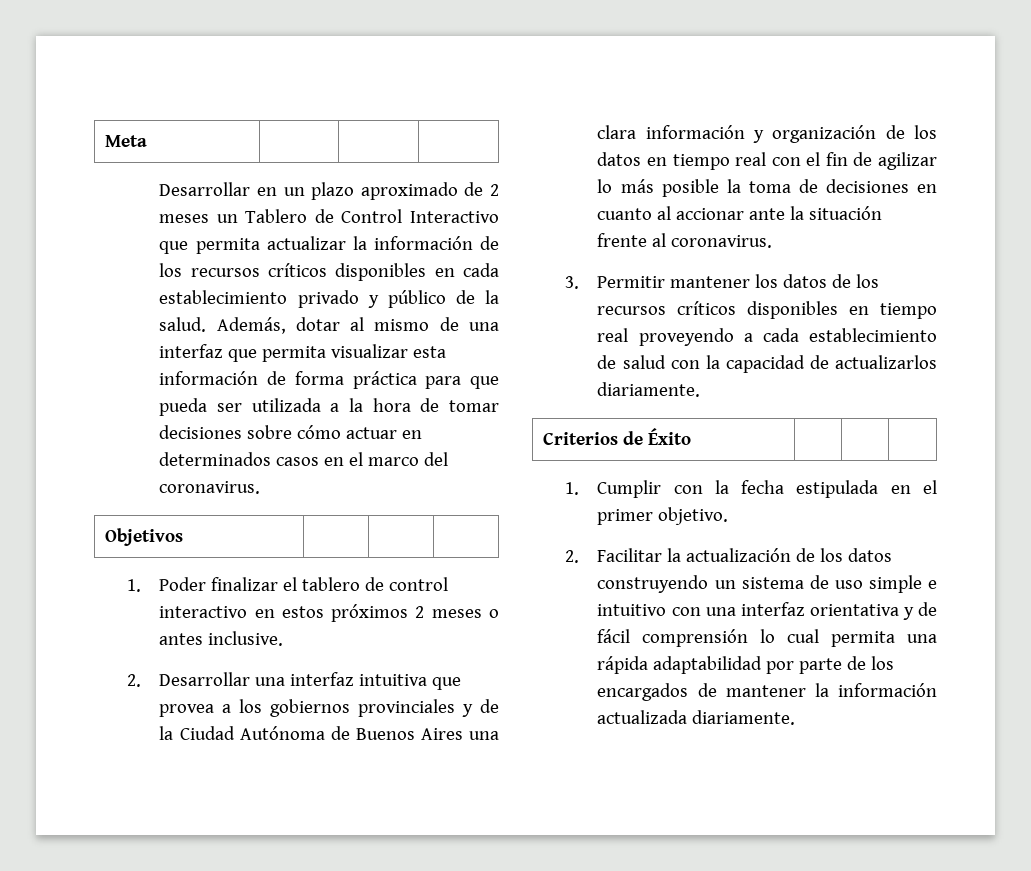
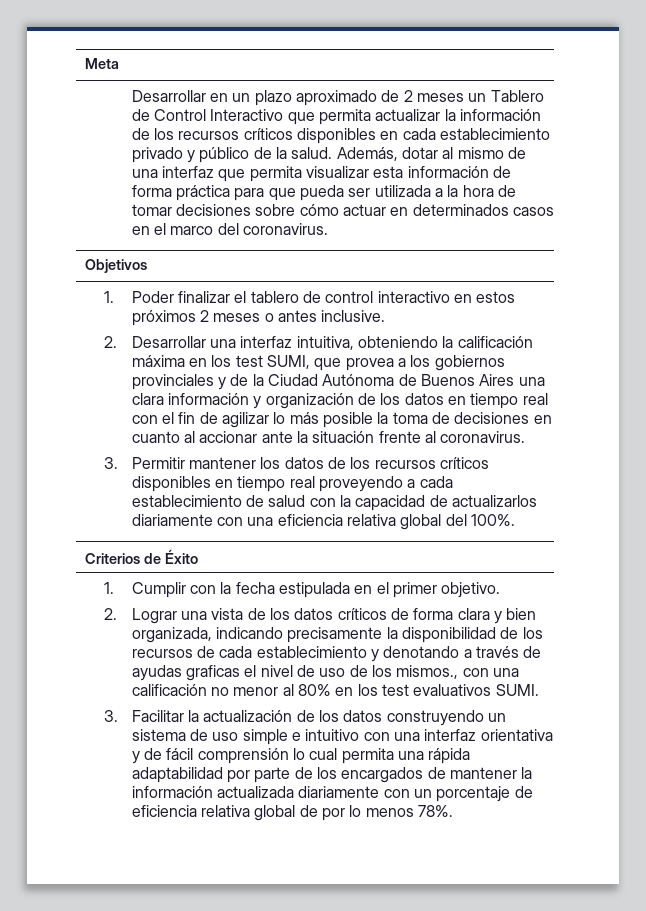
[359,674,428,686] intuitiva -> [296,336,533,350] [131,355,311,369] intuitiva, obteniendo la calificación máxima en los test SUMI,
[597,382,701,397] diariamente. -> [131,514,515,530] diariamente con una eficiencia relativa global del 100%.
(579, 556) none -> [131,608,537,624] [131,627,543,643] [131,646,542,662] [131,665,519,681] [131,684,539,696] [103,710,118,722] Lograr una vista de los datos críticos de forma clara y bien organizada, indicando precisamente la disponibilidad de los recursos de cada establecimiento y denotando a través de ayudas graficas el nivel de uso de los mismos., con una calificación no menor al 80% en los test evaluativos SUMI. // 3.
[692,710,796,725] diariamente. -> [298,786,533,802] [131,805,453,821] diariamente con un porcentaje de eficiencia relativa global de por lo menos 78%.

